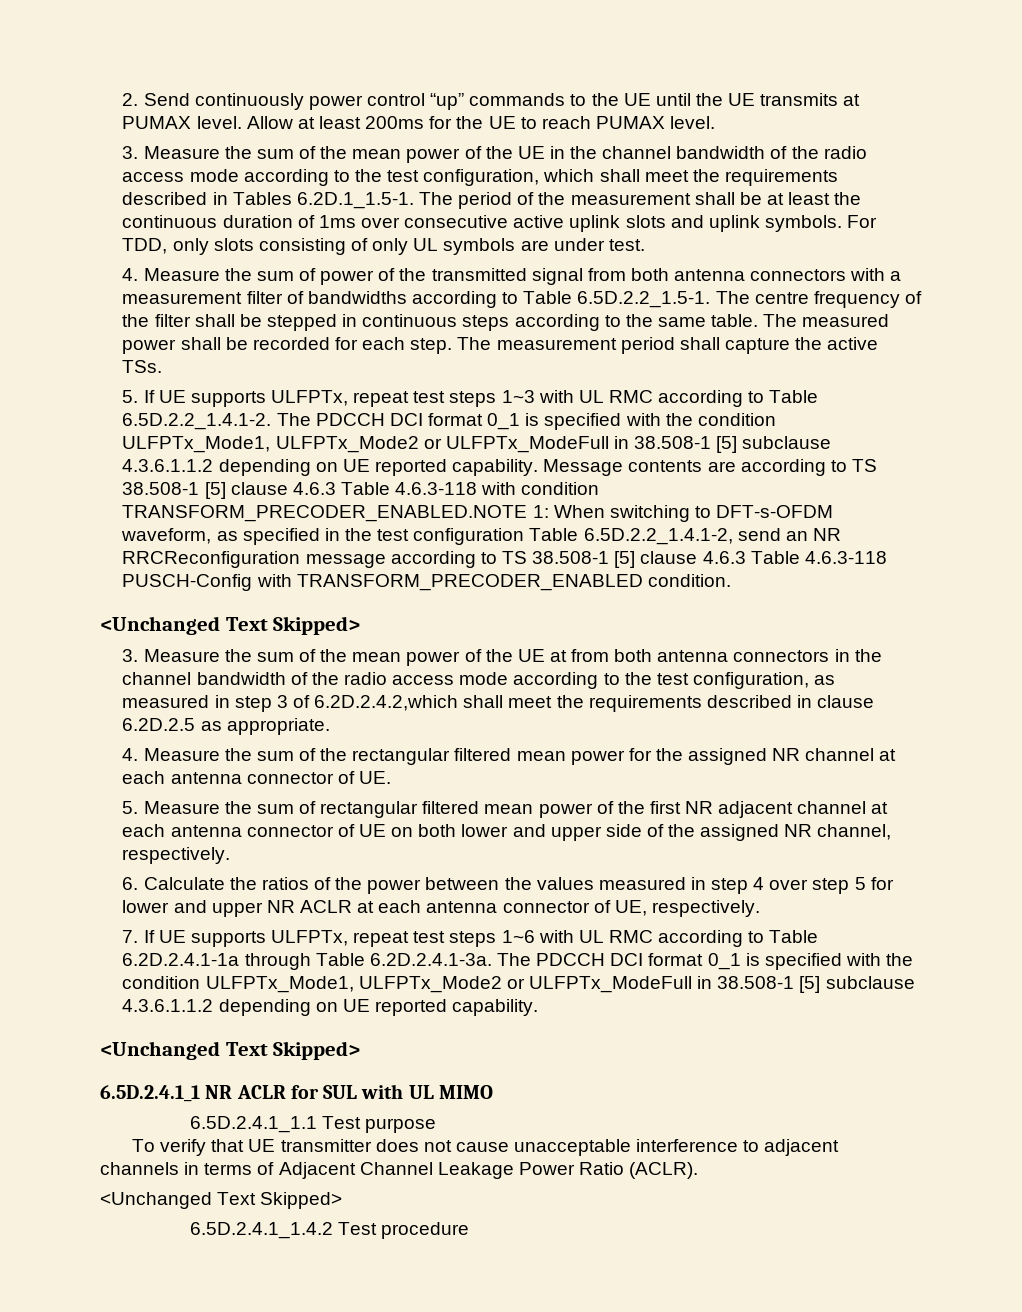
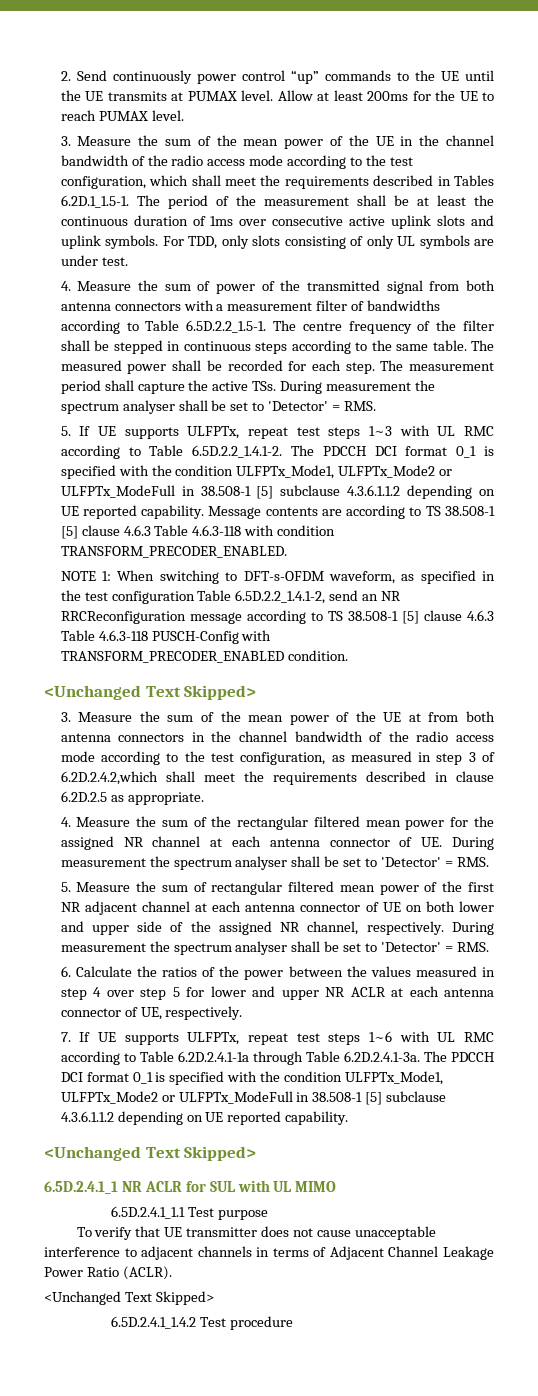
(163, 366) none -> [280,380,436,394] [60,400,377,414] During measurement the spectrum analyser shall be set to 'Detector' = RMS.
[122,505,528,522] TRANSFORM_PRECODER_ENABLED.NOTE -> [60,546,287,558] [60,571,96,581] TRANSFORM_PRECODER_ENABLED. // NOTE
(392, 777) none -> [452,837,494,850] [60,856,489,870] During measurement the spectrum analyser shall be set to 'Detector' = RMS.
(231, 855) none -> [452,922,495,935] [60,941,489,955] During measurement the spectrum analyser shall be set to 'Detector' = RMS.

